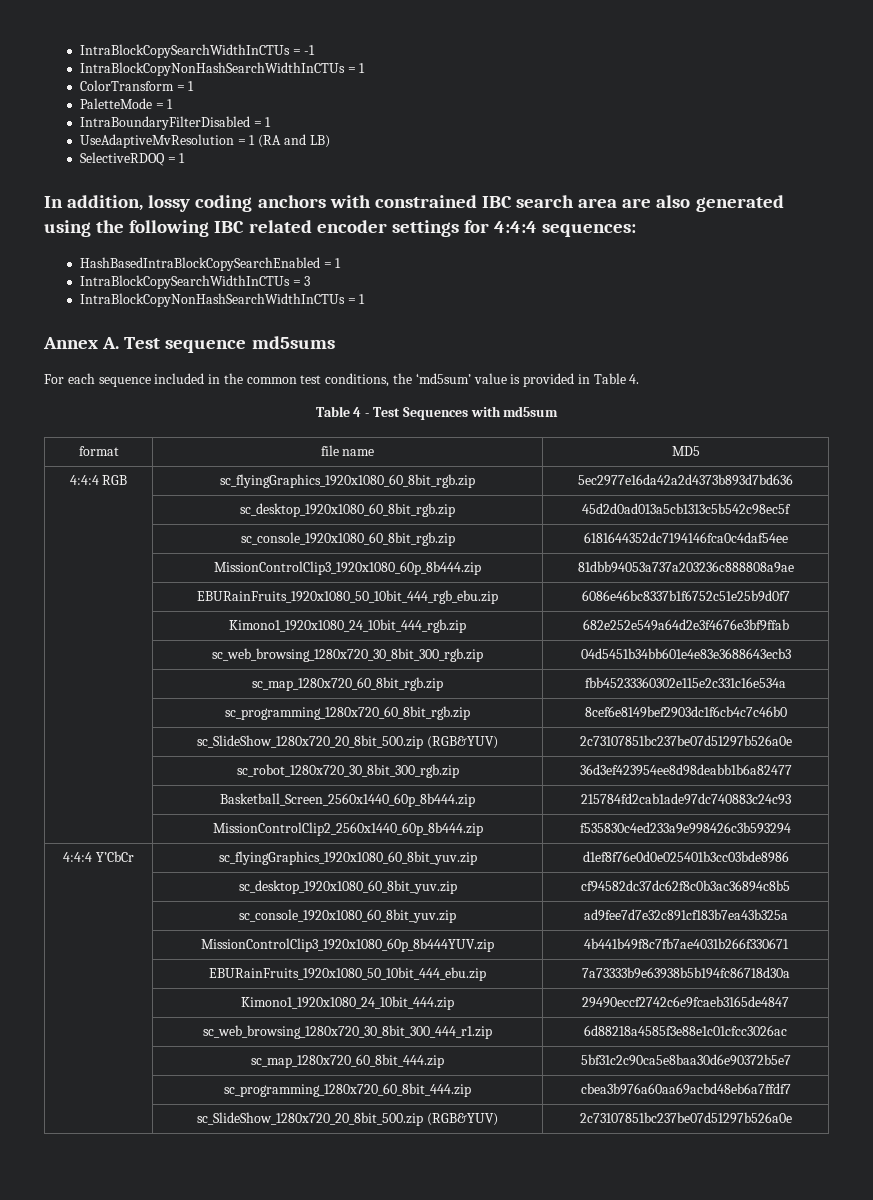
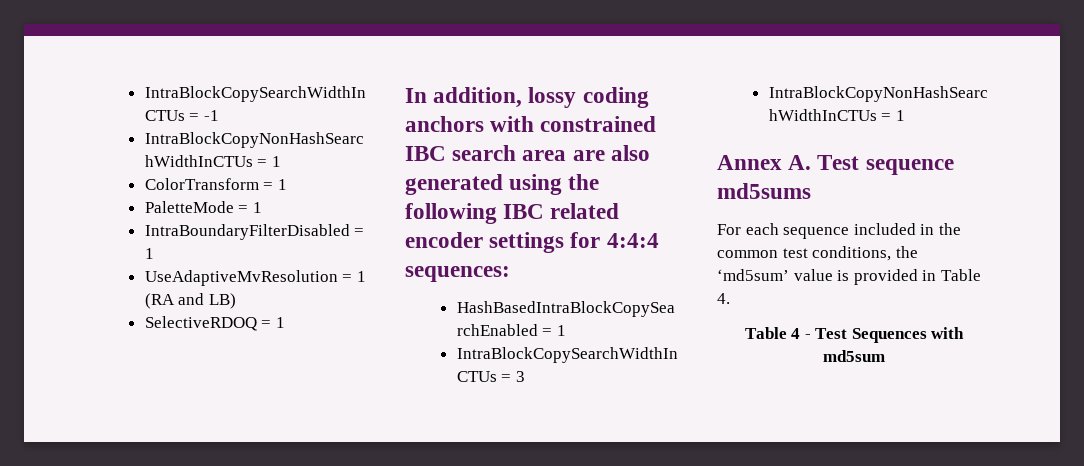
[78,446,119,456] [320,445,375,456] [671,446,700,456] [69,475,128,485] [220,474,475,488] [578,474,793,486] [240,503,455,517] [582,503,791,515] [240,532,455,546] [583,532,788,544] [214,561,481,575] [577,561,794,573] [197,590,498,604] [581,590,790,602] [229,619,466,633] [582,619,789,631] [212,648,483,662] [580,648,791,659] [252,677,443,691] [585,677,786,688] [225,706,470,720] [584,706,787,718] [197,735,498,749] [579,735,792,747] [236,764,459,778] [579,764,792,776] [220,793,475,807] [580,793,791,805] [212,822,483,836] [580,822,791,834] [63,851,134,862] [218,851,477,865] [582,851,789,863] [238,880,457,894] [581,880,790,892] [239,909,456,923] [583,909,788,921] [201,938,494,952] [583,938,789,950] [209,967,486,981] [581,967,790,979] [241,996,454,1010] [582,996,789,1008] [203,1025,492,1039] [584,1025,787,1036] [251,1054,444,1068] [580,1054,791,1066] [224,1083,471,1097] [580,1083,791,1095] [197,1112,498,1126] [579,1112,792,1124] // format | file name | MD5 // 4:4:4 RGB | sc_flyingGraphics_1920x1080_60_8bit_rgb.zip | 5ec2977e16da42a2d4373b893d7bd636 // | sc_desktop_1920x1080_60_8bit_rgb.zip | 45d2d0ad013a5cb1313c5b542c98ec5f // | sc_console_1920x1080_60_8bit_rgb.zip | 6181644352dc7194146fca0c4daf54ee // | MissionControlClip3_1920x1080_60p_8b444.zip | 81dbb94053a737a203236c888808a9ae // | EBURainFruits_1920x1080_50_10bit_444_rgb_ebu.zip | 6086e46bc8337b1f6752c51e25b9d0f7 // | Kimono1_1920x1080_24_10bit_444_rgb.zip | 682e252e549a64d2e3f4676e3bf9ffab // | sc_web_browsing_1280x720_30_8bit_300_rgb.zip | 04d5451b34bb601e4e83e3688643ecb3 // | sc_map_1280x720_60_8bit_rgb.zip | fbb45233360302e115e2c331c16e534a // | sc_programming_1280x720_60_8bit_rgb.zip | 8cef6e8149bef2903dc1f6cb4c7c46b0 // | sc_SlideShow_1280x720_20_8bit_500.zip (RGB&YUV) | 2c73107851bc237be07d51297b526a0e // | sc_robot_1280x720_30_8bit_300_rgb.zip | 36d3ef423954ee8d98deabb1b6a82477 // | Basketball_Screen_2560x1440_60p_8b444.zip | 215784fd2cab1ade97dc740883c24c93 // | MissionControlClip2_2560x1440_60p_8b444.zip | f535830c4ed233a9e998426c3b593294 // 4:4:4 Y’CbCr | sc_flyingGraphics_1920x1080_60_8bit_yuv.zip | d1ef8f76e0d0e025401b3cc03bde8986 // | sc_desktop_1920x1080_60_8bit_yuv.zip | cf94582dc37dc62f8c0b3ac36894c8b5 // | sc_console_1920x1080_60_8bit_yuv.zip | ad9fee7d7e32c891cf183b7ea43b325a // | MissionControlClip3_1920x1080_60p_8b444YUV.zip | 4b441b49f8c7fb7ae4031b266f330671 // | EBURainFruits_1920x1080_50_10bit_444_ebu.zip | 7a73333b9e63938b5b194fc86718d30a // | Kimono1_1920x1080_24_10bit_444.zip | 29490eccf2742c6e9fcaeb3165de4847 // | sc_web_browsing_1280x720_30_8bit_300_444_r1.zip | 6d88218a4585f3e88e1c01cfcc3026ac // | sc_map_1280x720_60_8bit_444.zip | 5bf31c2c90ca5e8baa30d6e90372b5e7 // | sc_programming_1280x720_60_8bit_444.zip | cbea3b976a60aa69acbd48eb6a7ffdf7 // | sc_SlideShow_1280x720_20_8bit_500.zip (RGB&YUV) | 2c73107851bc237be07d51297b526a0e -> (885, 356) none

